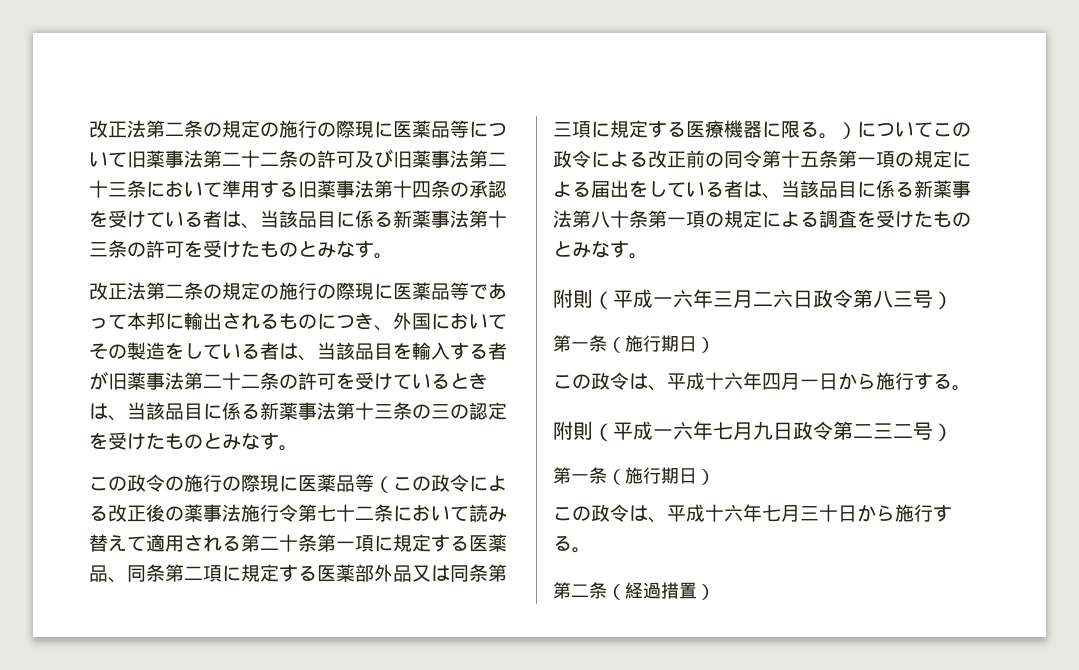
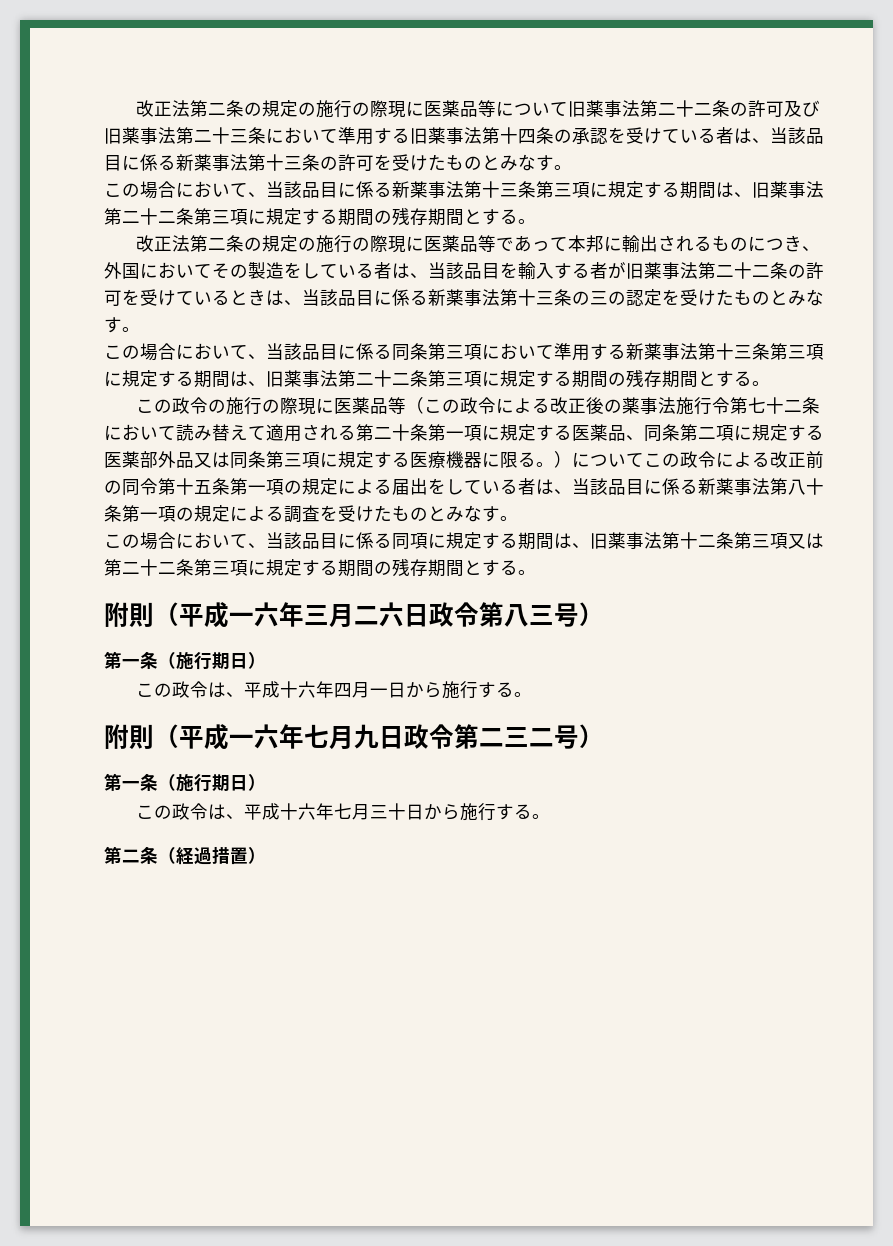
(393, 256) none -> [104,181,824,199] [104,208,536,226] // この場合において、当該品目に係る新薬事法第十三条第三項に規定する期間は、旧薬事法第二十二条第三項に規定する期間の残存期間とする。
(298, 448) none -> [104,343,824,361] [104,370,770,388] // この場合において、当該品目に係る同条第三項において準用する新薬事法第十三条第三項に規定する期間は、旧薬事法第二十二条第三項に規定する期間の残存期間とする。
(648, 256) none -> [104,532,824,550] [104,559,536,577] // この場合において、当該品目に係る同項に規定する期間は、旧薬事法第十二条第三項又は第二十二条第三項に規定する期間の残存期間とする。

